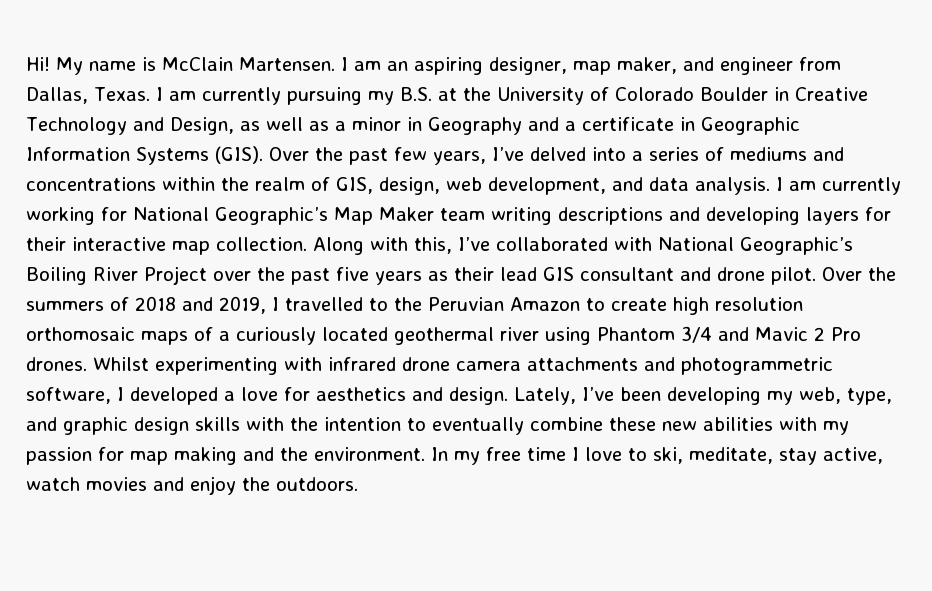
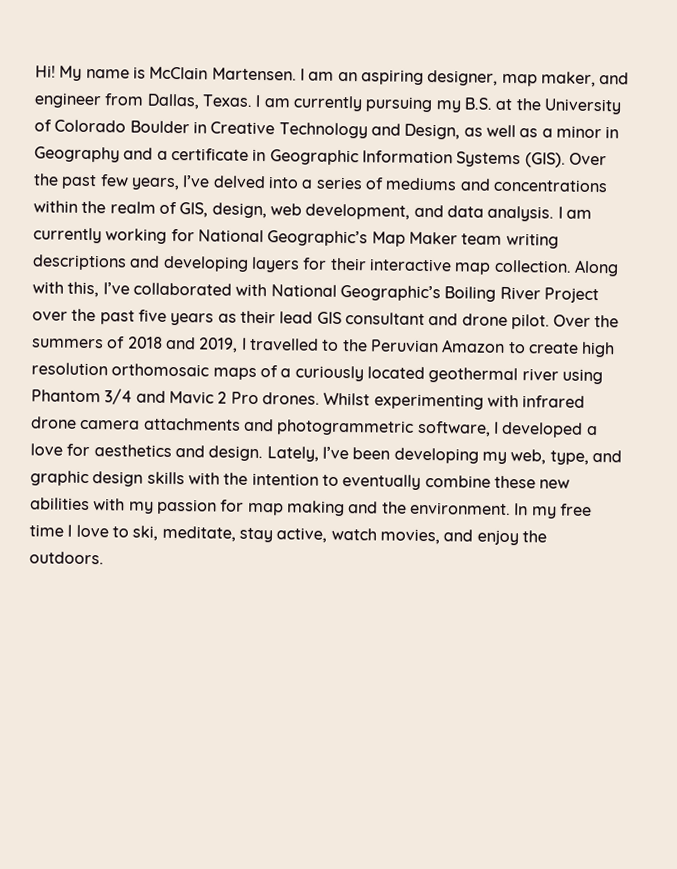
[86,477,147,491] movies -> [379,528,440,545] movies,

